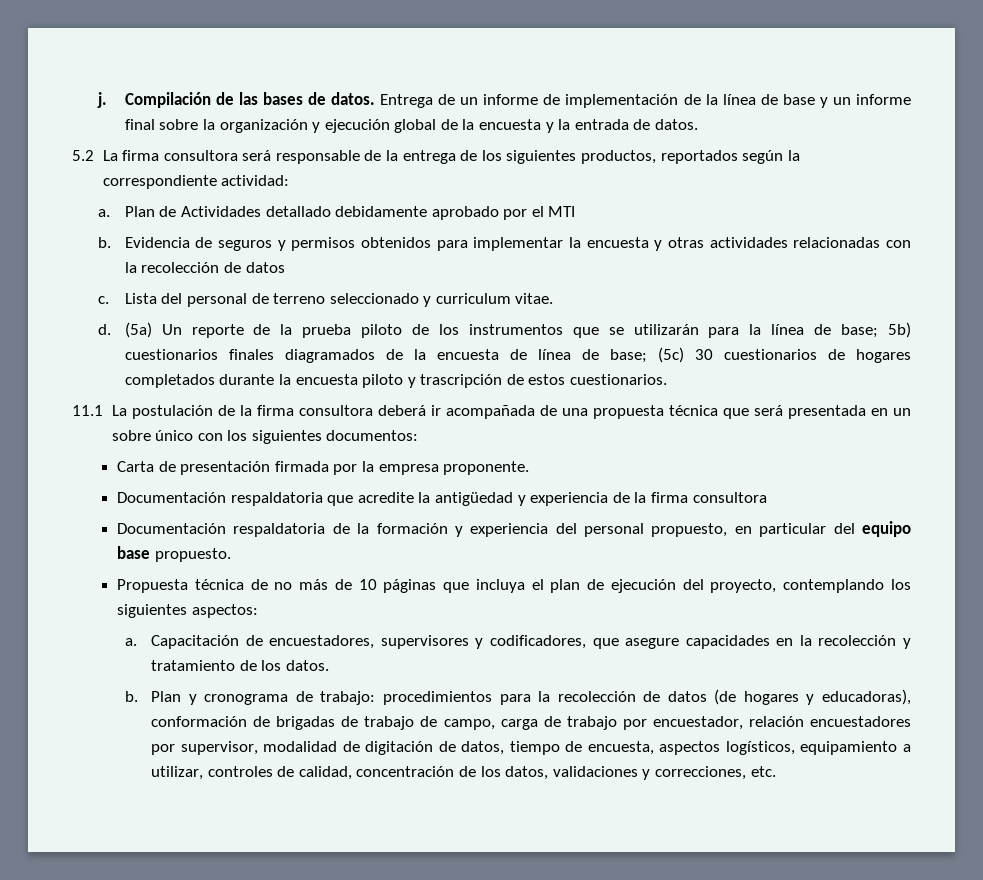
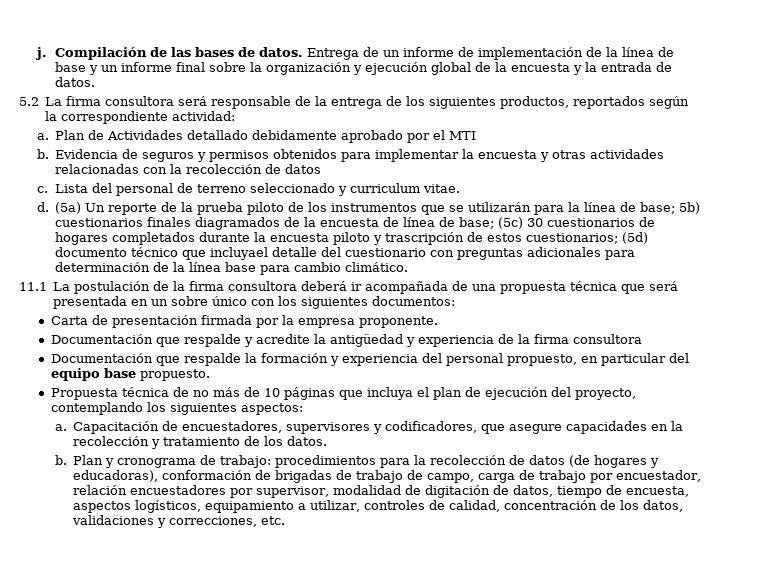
[570,374,668,385] cuestionarios. -> [526,232,649,244] [55,247,636,260] [55,262,409,275] cuestionarios; (5d) documento técnico que incluyael detalle del cuestionario con preguntas adicionales para determinación de la línea base para cambio climático.
[230,492,354,506] respaldatoria que -> [155,334,253,347] que respalde y
[233,523,350,537] respaldatoria de -> [155,353,241,366] que respalde

